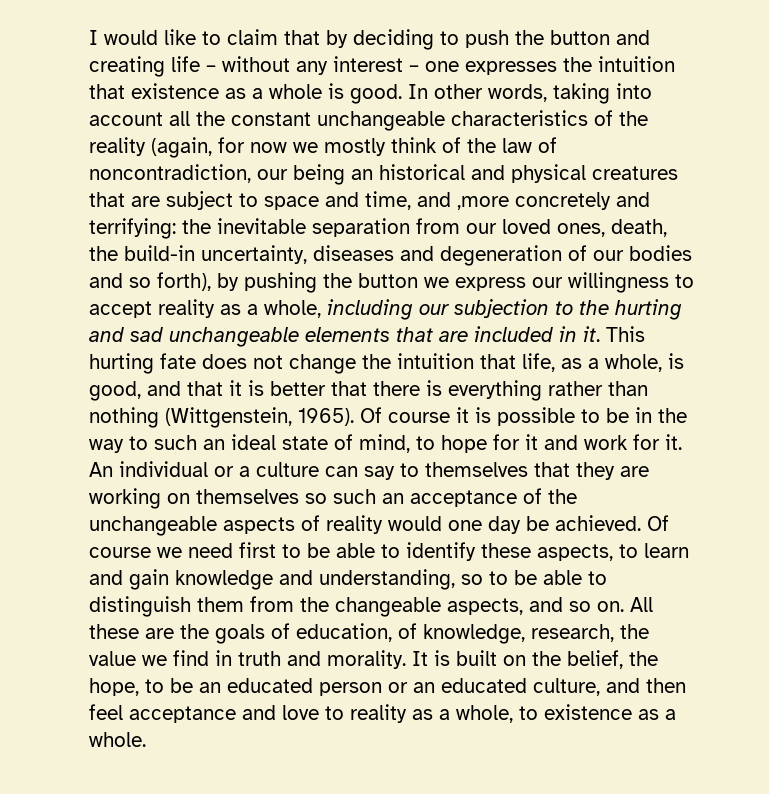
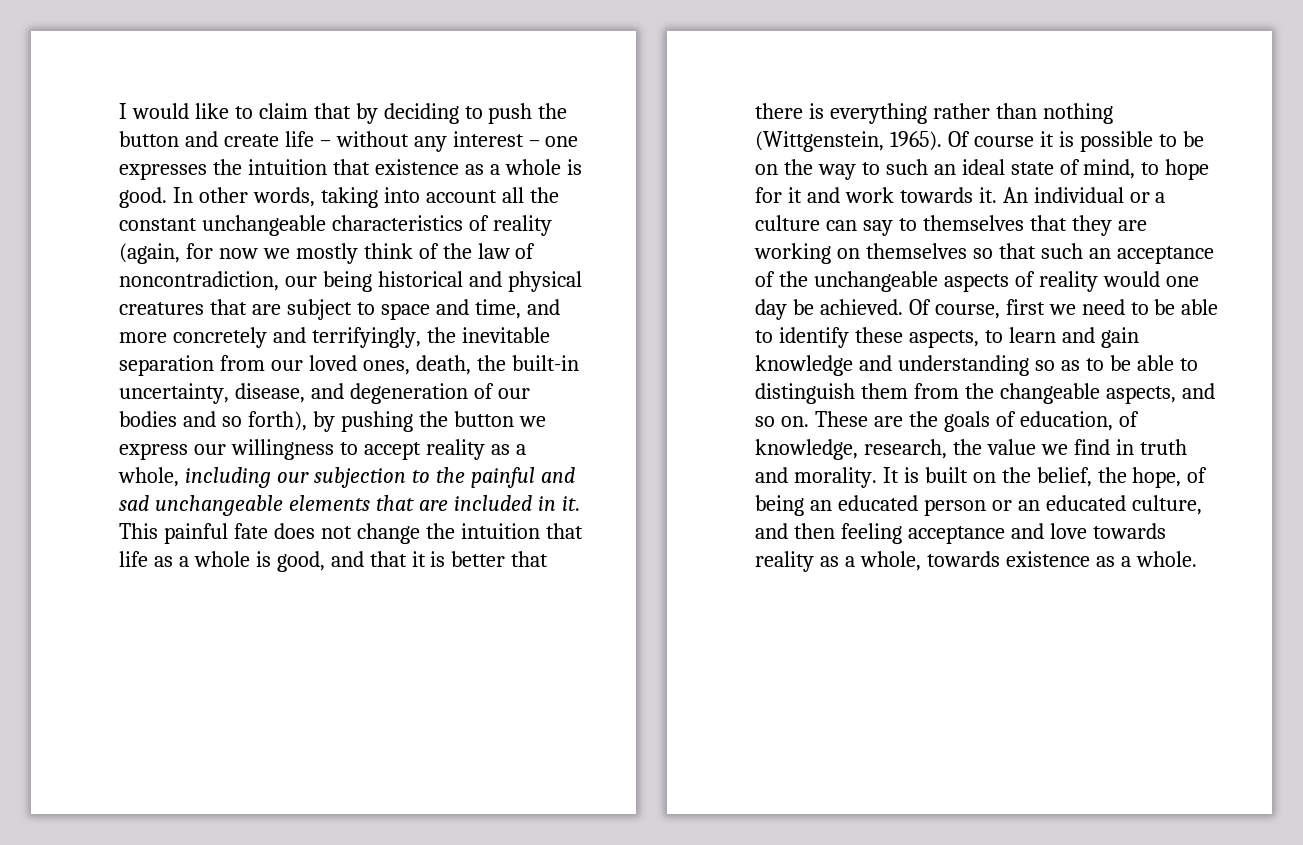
[89,56,165,77] creating -> [223,134,279,147] create
[619,111,648,126] the -> (489, 223) none
[351,169,373,180] an -> (372, 281) none
[457,196,509,210] ,more -> [119,332,167,343] more
[89,218,176,239] terrifying: -> [311,327,421,348] terrifyingly,
[124,245,394,264] build-in uncertainty, diseases -> [511,355,579,371] [119,383,305,404] built-in uncertainty, disease,
[615,299,682,320] hurting -> [470,467,535,488] painful
[89,353,154,374] hurting -> [163,523,228,544] painful
[522,353,662,372] life, as a whole, -> [119,551,250,567] life as a whole
[635,407,652,423] in -> [755,164,778,175] on
[633,434,660,450] for -> [899,187,973,203] towards
(327, 498) none -> [998,243,1036,259] that
[89,547,151,558] course -> [934,299,1045,319] course, first
[239,542,276,558] first -> (1125, 307) none
[319,569,483,590] understanding, so -> [897,355,1080,376] understanding so as
[630,597,653,612] [89,624,139,639] All these -> [814,411,868,427] These
[145,678,193,693] to be -> [1187,467,1208,483] [755,495,804,516] of being
[89,704,123,720] feel -> [840,523,902,544] feeling
[325,704,538,723] to reality as a whole, to -> [1092,523,1166,539] [755,551,1000,572] towards reality as a whole, towards

